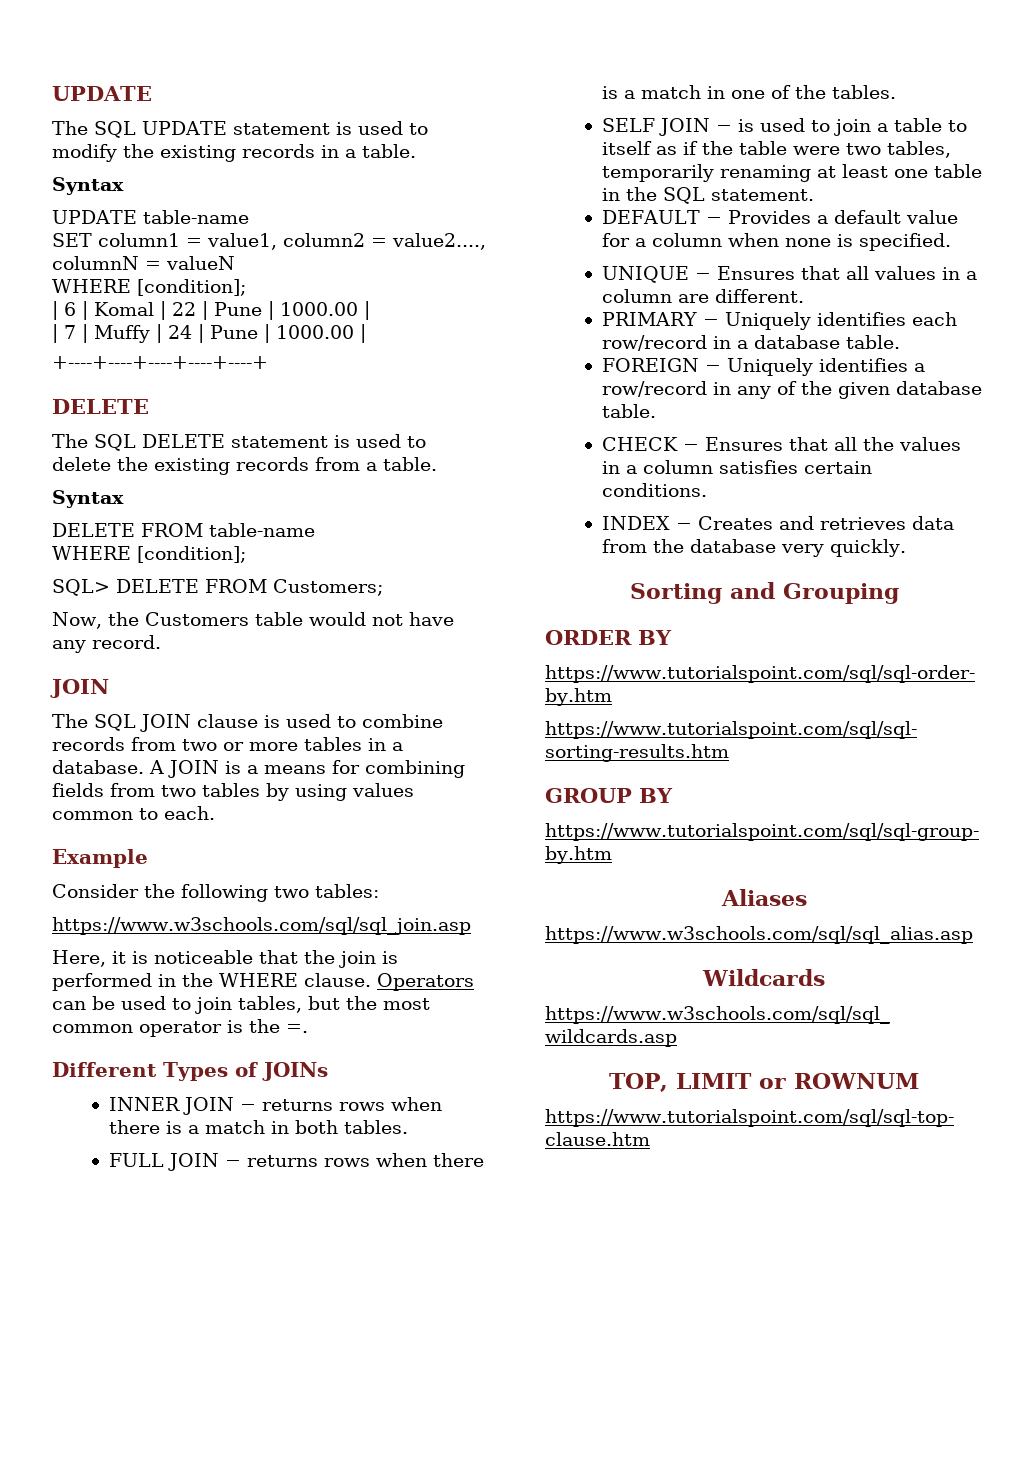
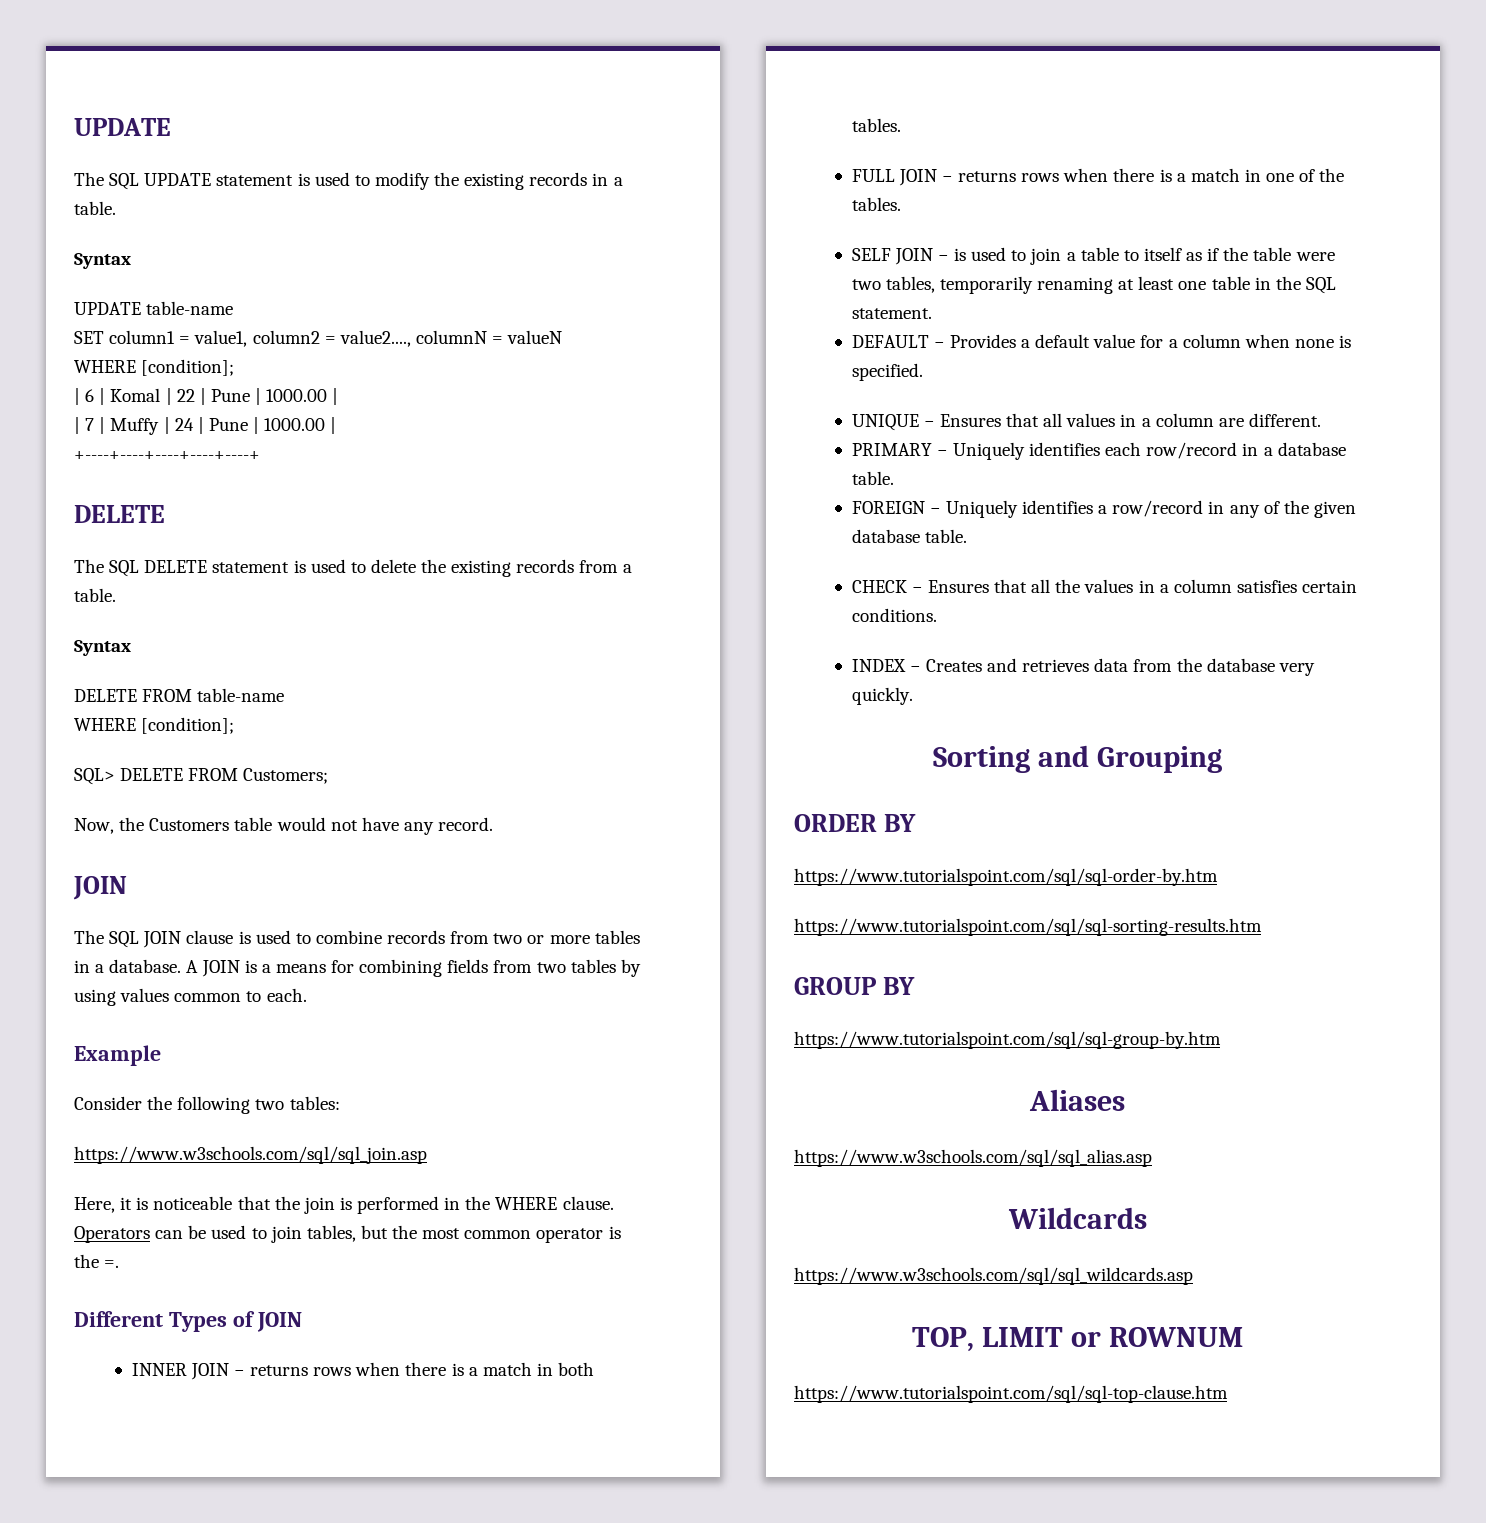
[261,1062,328,1081] JOINs -> [256,1312,302,1332] JOIN

